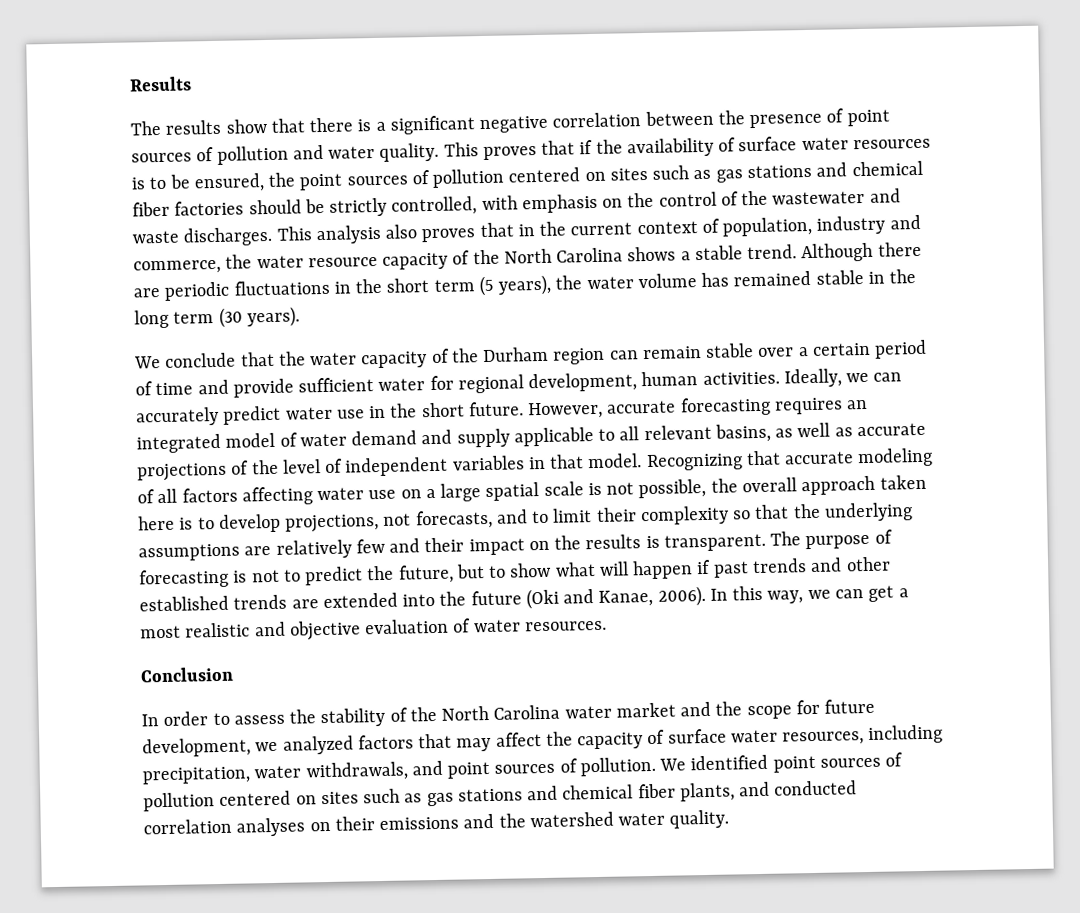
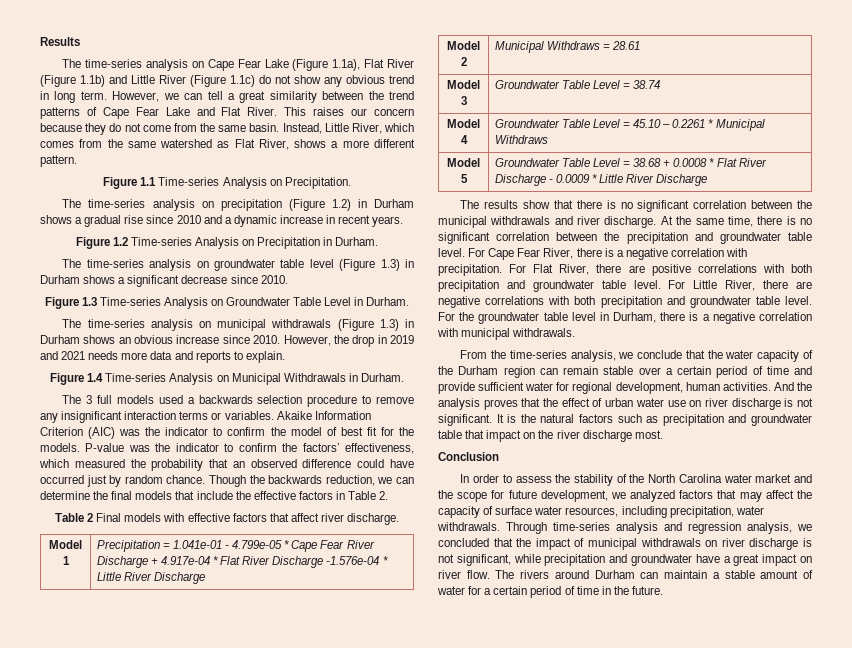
(192, 84) none -> [62,59,415,71] [40,75,414,87] [40,91,415,103] [40,107,414,119] [40,123,415,135] [40,139,415,150] [40,155,77,167] [103,177,351,189] [62,199,414,211] [40,215,404,227] [75,237,379,249] [62,259,414,271] [40,275,288,287] [44,297,410,309] [62,319,414,331] [40,335,415,347] [40,351,285,363] [50,373,404,385] [62,395,415,407] [40,411,371,423] [40,427,415,439] [40,443,414,454] [39,459,414,471] [40,475,414,487] [40,491,389,500] [54,513,400,525] [49,540,82,549] [62,556,70,565] [96,540,375,552] [96,556,388,568] [96,572,205,584] [447,41,480,50] [460,57,467,66] [494,41,641,53] [447,80,480,89] [460,96,467,105] [494,80,661,89] [447,119,480,128] [460,135,468,144] [494,119,765,131] [494,135,548,144] [447,158,480,167] [460,174,468,183] [494,158,767,167] [494,174,708,186] // The time-series analysis on Cape Fear Lake (Figure 1.1a), Flat River (Figure 1.1b) and Little River (Figure 1.1c) do not show any obvious trend in long term. However, we can tell a great similarity between the trend patterns of Cape Fear Lake and Flat River. This raises our concern because they do not come from the same basin. Instead, Little River, which comes from the same watershed as Flat River, shows a more different pattern. // Figure 1.1 Time-series Analysis on Precipitation. // The time-series analysis on precipitation (Figure 1.2) in Durham shows a gradual rise since 2010 and a dynamic increase in recent years. // Figure 1.2 Time-series Analysis on Precipitation in Durham. // The time-series analysis on groundwater table level (Figure 1.3) in Durham shows a significant decrease since 2010. // Figure 1.3 Time-series Analysis on Groundwater Table Level in Durham. // The time-series analysis on municipal withdrawals (Figure 1.3) in Durham shows an obvious increase since 2010. However, the drop in 2019 and 2021 needs more data and reports to explain. // Figure 1.4 Time-series Analysis on Municipal Withdrawals in Durham. // The 3 full models used a backwards selection procedure to remove any insignificant interaction terms or variables. Akaike Information Criterion (AIC) was the indicator to confirm the model of best fit for the models. P-value was the indicator to confirm the factors’ effectiveness, which measured the probability that an observed difference could have occurred just by random chance. Though the backwards reduction, we can determine the final models that include the effective factors in Table 2. // Table 2 Final models with effective factors that affect river discharge. // Model 1 | Precipitation = 1.041e-01 - 4.799e-05 * Cape Fear River Discharge + 4.917e-04 * Flat River Discharge -1.576e-04 * Little River Discharge // Model 2 | Municipal Withdraws = 28.61 // Model 3 | Groundwater Table Level = 38.74 // Model 4 | Groundwater Table Level = 45.10 – 0.2261 * Municipal Withdraws // Model 5 | Groundwater Table Level = 38.68 + 0.0008 * Flat River Discharge - 0.0009 * Little River Discharge
[375,108,890,135] [131,136,931,165] [131,160,923,193] [132,188,901,217] [132,214,921,247] [133,241,922,275] [133,269,917,301] [134,306,300,329] [134,356,161,369] a significant negative correlation between the presence of point sources of pollution and water quality. This proves that if the availability of surface water resources is to be ensured, the point sources of pollution centered on sites such as gas stations and chemical fiber factories should be strictly controlled, with emphasis on the control of the wastewater and waste discharges. This analysis also proves that in the current context of population, industry and commerce, the water resource capacity of the North Carolina shows a stable trend. Although there are periodic fluctuations in the short term (5 years), the water volume has remained stable in the long term (30 years). // We -> [620,200,813,212] [438,216,812,228] [438,232,812,244] [438,248,748,260] [438,264,812,276] [438,280,812,292] [438,296,812,308] [438,312,812,324] [437,328,576,340] [460,350,634,362] no significant correlation between the municipal withdrawals and river discharge. At the same time, there is no significant correlation between the precipitation and groundwater table level. For Cape Fear River, there is a negative correlation with precipitation. For Flat River, there are positive correlations with both precipitation and groundwater table level. For Little River, there are negative correlations with both precipitation and groundwater table level. For the groundwater table level in Durham, there is a negative correlation with municipal withdrawals. // From the time-series analysis, we
[783,368,903,388] [136,396,869,427] [136,422,926,454] [137,447,934,482] [137,474,927,506] [138,502,913,533] [138,529,893,562] [139,556,891,589] [139,585,909,612] [140,618,607,641] Ideally, we can accurately predict water use in the short future. However, accurate forecasting requires an integrated model of water demand and supply applicable to all relevant basins, as well as accurate projections of the level of independent variables in that model. Recognizing that accurate modeling of all factors affecting water use on a large spatial scale is not possible, the overall approach taken here is to develop projections, not forecasts, and to limit their complexity so that the underlying assumptions are relatively few and their impact on the results is transparent. The purpose of forecasting is not to predict the future, but to show what will happen if past trends and other established trends are extended into the future (Oki and Kanae, 2006). In this way, we can get a most realistic and objective evaluation of water resources. -> [773,382,812,391] [438,398,813,410] [438,414,812,426] [438,430,663,442] And the analysis proves that the effect of urban water use on river discharge is not significant. It is the natural factors such as precipitation and groundwater table that impact on the river discharge most.
[305,752,904,782] [143,780,858,812] [143,809,730,837] withdrawals, and point sources of pollution. We identified point sources of pollution centered on sites such as gas stations and chemical fiber plants, and conducted correlation analyses on their emissions and the watershed water quality. -> [437,522,812,534] [438,538,812,550] [438,554,812,566] [438,570,813,579] [437,586,663,598] withdrawals. Through time-series analysis and regression analysis, we concluded that the impact of municipal withdrawals on river discharge is not significant, while precipitation and groundwater have a great impact on river flow. The rivers around Durham can maintain a stable amount of water for a certain period of time in the future.

